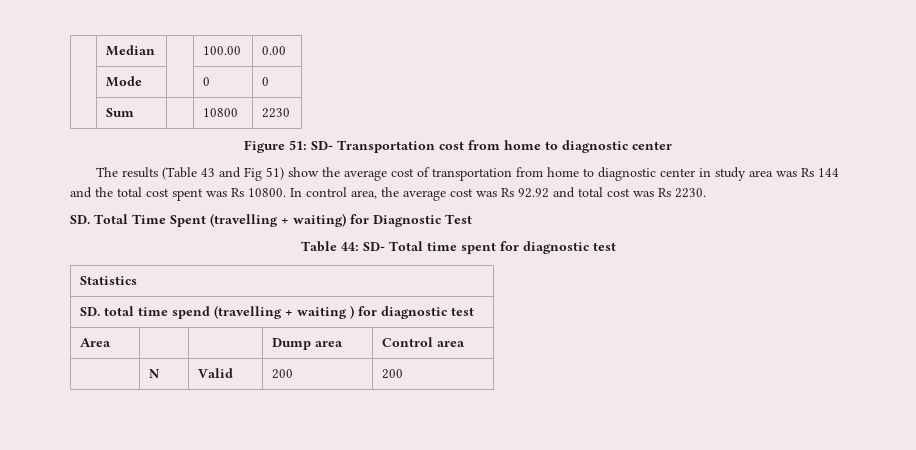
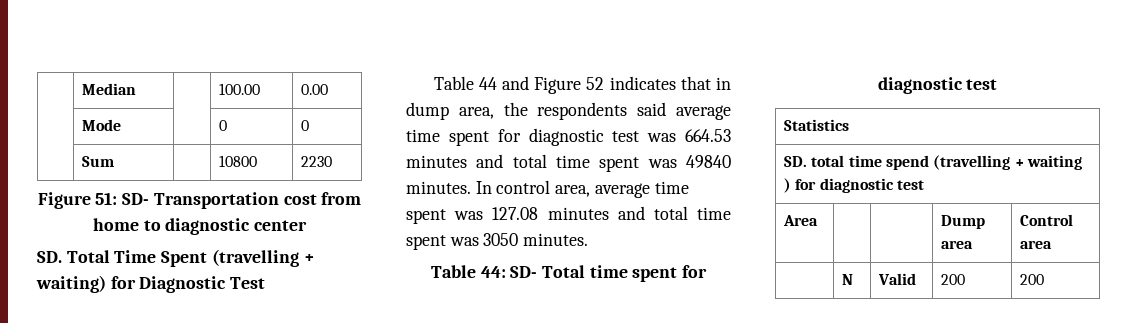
[95,167,839,181] [70,187,706,201] // The results (Table 43 and Fig 51) show the average cost of transportation from home to diagnostic center in study area was Rs 144 and the total cost spent was Rs 10800. In control area, the average cost was Rs 92.92 and total cost was Rs 2230. -> (308, 225) none
(472, 219) none -> [433,76,731,94] [406,102,731,120] [406,128,731,146] [406,154,731,172] [406,180,689,198] [406,206,731,224] [406,233,589,250] // Table 44 and Figure 52 indicates that in dump area, the respondents said average time spent for diagnostic test was 664.53 minutes and total time spent was 49840 minutes. In control area, average time spent was 127.08 minutes and total time spent was 3050 minutes.

